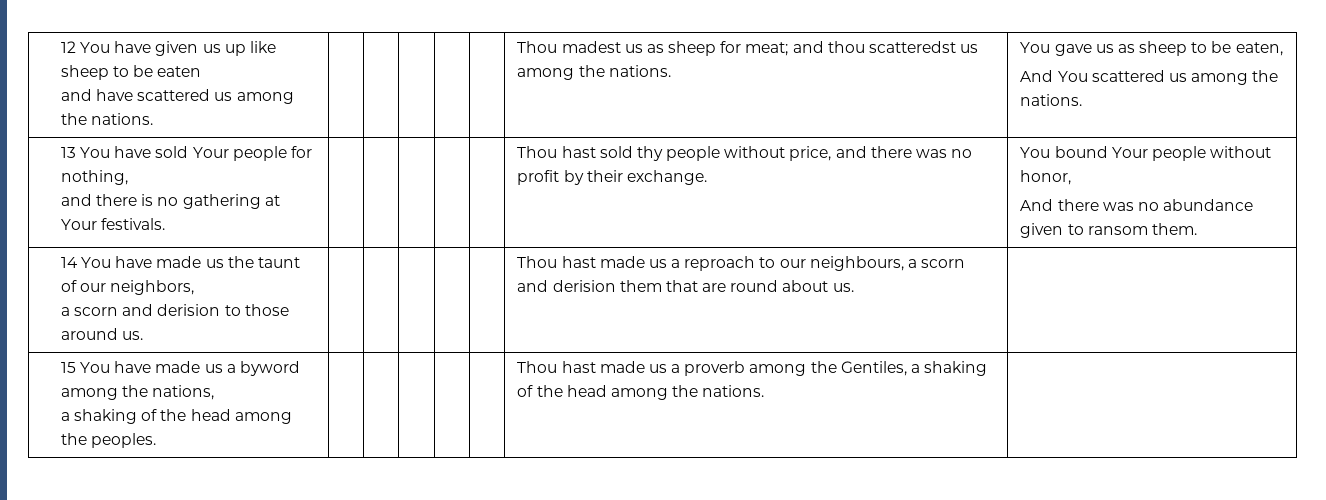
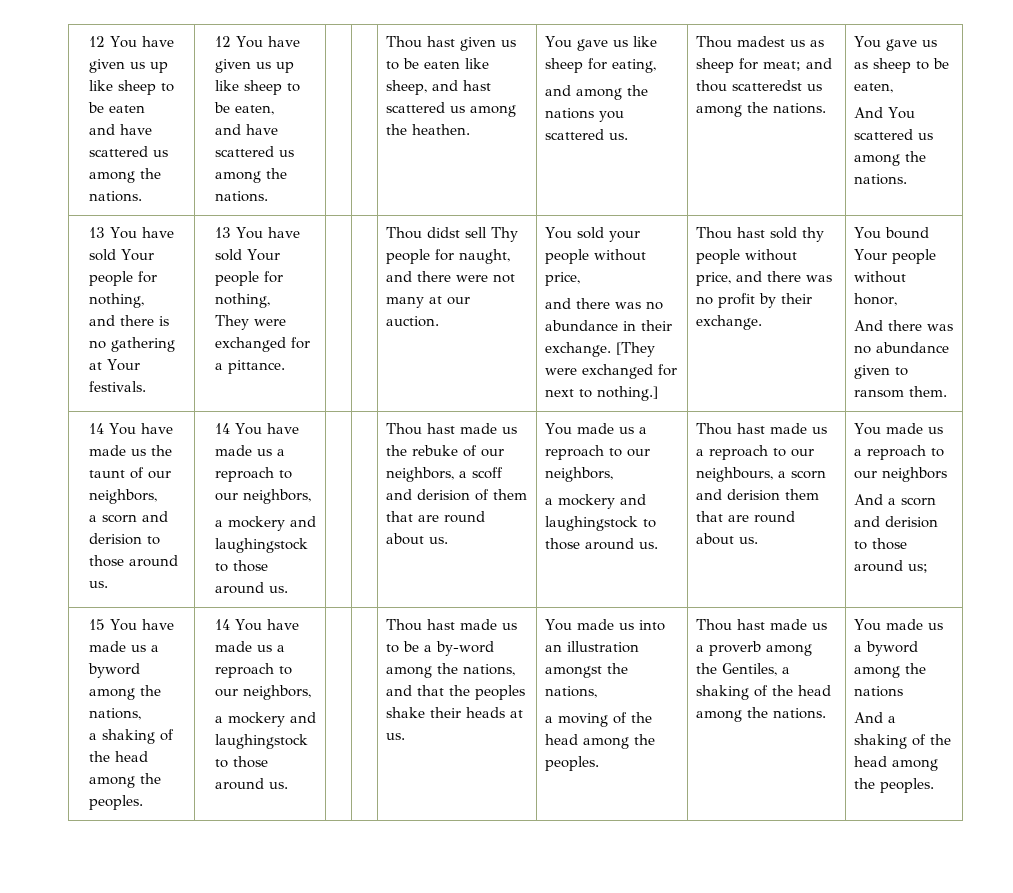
(154, 119) | | | | -> [214,36,300,48] [214,59,294,73] [214,80,300,95] [213,102,274,115] [214,124,278,135] [214,146,294,157] [214,168,287,183] [214,191,268,202] [386,36,517,51] [386,58,490,70] [386,80,492,95] [386,102,517,117] [386,124,471,135] [545,36,658,51] [545,58,657,73] [545,85,649,100] [545,108,625,122] [545,129,629,140] 12 You have given us up like sheep to be eaten, // and have scattered us among the nations. | | | Thou hast given us to be eaten like sheep, and hast scattered us among the heathen. | You gave us like sheep for eating, // and among the nations you scattered us.
(166, 224) | | | | -> [214,227,300,239] [214,249,280,261] [214,271,283,286] [214,293,270,308] [214,315,286,330] [214,337,310,352] [214,360,285,374] [386,227,519,242] [386,249,511,264] [386,271,516,283] [386,296,471,308] [386,316,440,327] [545,227,641,242] [545,249,647,264] [545,272,581,286] [545,298,664,310] [545,320,673,331] [545,342,656,357] [545,364,678,379] [545,386,659,401] 13 You have sold Your people for nothing, // They were exchanged for a pittance. | | | Thou didst sell Thy people for naught, and there were not many at our auction. | You sold your people without price, // and there was no abundance in their exchange. [They were exchanged for next to nothing.]
(144, 335) | | | | -> [214,423,299,435] [214,445,285,456] [214,467,292,482] [214,489,311,504] [214,516,316,531] [214,538,308,553] [214,560,268,572] [214,582,288,594] [386,423,518,435] [386,445,505,457] [386,467,504,482] [386,489,528,501] [386,511,486,523] [386,533,449,545] [545,423,648,435] [545,445,651,460] [545,467,614,482] [545,494,647,509] [545,516,657,531] [545,538,659,550] 14 You have made us a reproach to our neighbors, // a mockery and laughingstock to those around us. | | | Thou hast made us the rebuke of our neighbors, a scoff and derision of them that are round about us. | You made us a reproach to our neighbors, // a mockery and laughingstock to those around us.
(854, 287) none -> [854,423,944,435] [854,445,945,460] [854,467,948,482] [854,494,937,506] [854,516,939,528] [854,538,908,550] [854,560,929,573] You made us a reproach to our neighbors // And a scorn and derision to those around us;
(157, 440) | | | | -> [214,619,299,631] [214,641,285,652] [214,663,292,678] [214,685,311,700] [214,712,316,727] [214,734,308,749] [214,756,268,768] [214,778,288,790] [386,619,518,631] [386,641,495,656] [386,663,516,678] [386,685,526,700] [386,707,524,718] [386,733,406,740] [545,619,666,631] [545,641,640,653] [545,663,629,678] [545,686,598,698] [545,712,653,727] [545,734,656,749] [545,756,600,771] 14 You have made us a reproach to our neighbors, // a mockery and laughingstock to those around us. | | | Thou hast made us to be a by-word among the nations, and that the peoples shake their heads at us. | You made us into an illustration amongst the nations, // a moving of the head among the peoples.
(765, 391) none -> [854,619,944,631] [854,641,919,656] [854,663,927,678] [854,686,904,697] [854,712,897,723] [854,734,952,749] [854,756,939,771] [854,778,935,793] You made us a byword among the nations // And a shaking of the head among the peoples.

